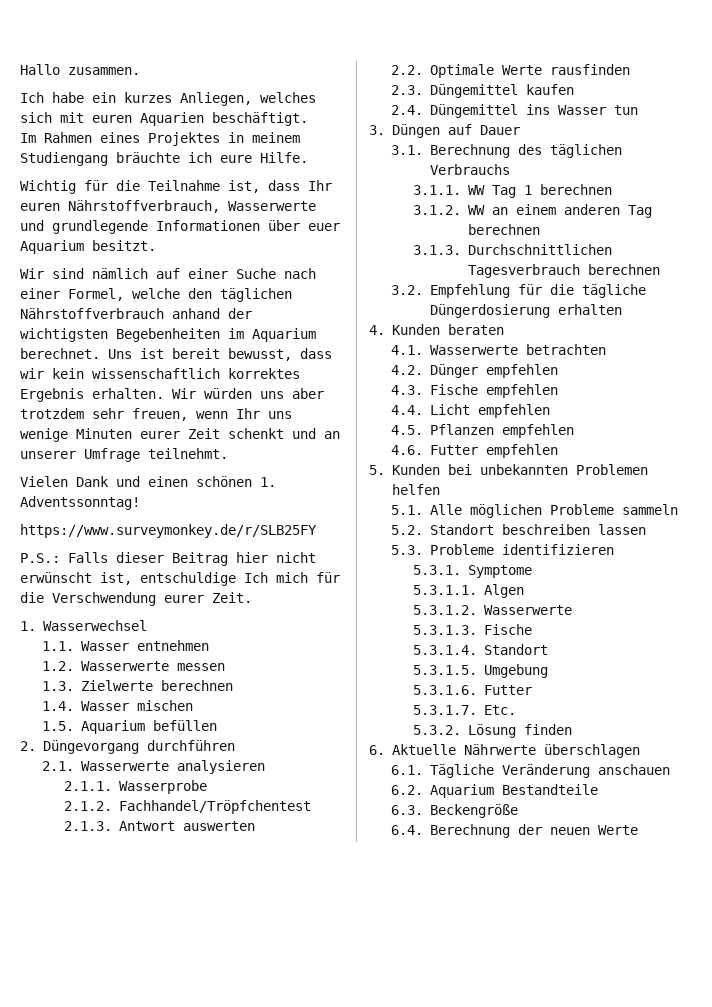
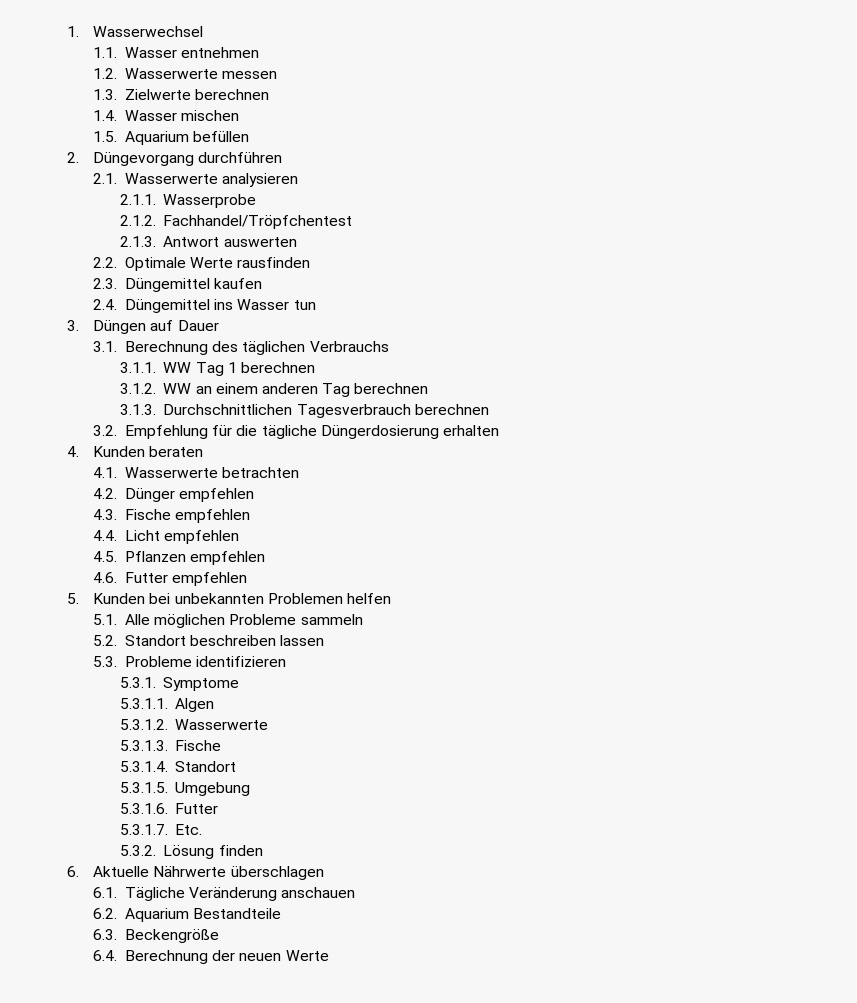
[20,64,140,75] [20,92,316,106] [20,112,308,126] [20,132,300,146] [20,152,308,166] [20,180,332,194] [20,200,316,213] [20,220,340,234] [20,240,156,254] [20,268,316,279] [20,288,292,302] [20,308,252,319] [20,328,316,342] [20,348,332,361] [20,368,300,379] [20,388,324,402] [20,408,292,421] [20,428,340,442] [20,448,228,462] [20,476,276,487] [20,496,140,510] [20,524,317,538] [20,552,316,566] [20,572,340,586] [20,592,252,606] Hallo zusammen. // Ich habe ein kurzes Anliegen, welches sich mit euren Aquarien beschäftigt. // Im Rahmen eines Projektes in meinem Studiengang bräuchte ich eure Hilfe. // Wichtig für die Teilnahme ist, dass Ihr euren Nährstoffverbrauch, Wasserwerte und grundlegende Informationen über euer Aquarium besitzt. // Wir sind nämlich auf einer Suche nach einer Formel, welche den täglichen Nährstoffverbrauch anhand der wichtigsten Begebenheiten im Aquarium berechnet. Uns ist bereit bewusst, dass wir kein wissenschaftlich korrektes Ergebnis erhalten. Wir würden uns aber trotzdem sehr freuen, wenn Ihr uns wenige Minuten eurer Zeit schenkt und an unserer Umfrage teilnehmt. // Vielen Dank und einen schönen 1. Adventssonntag! // https://www.surveymonkey.de/r/SLB25FY // P.S.: Falls dieser Beitrag hier nicht erwünscht ist, entschuldige Ich mich für die Verschwendung eurer Zeit. // -> (67, 31) none

